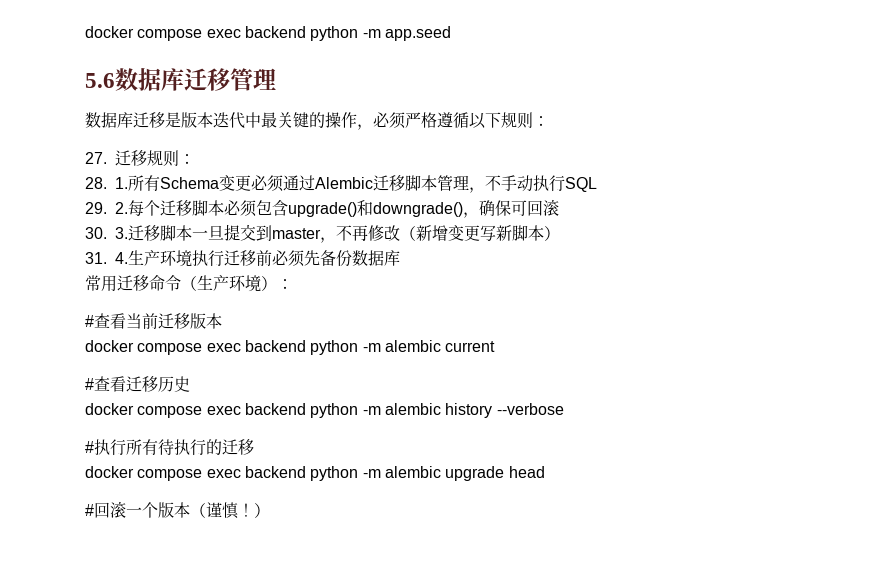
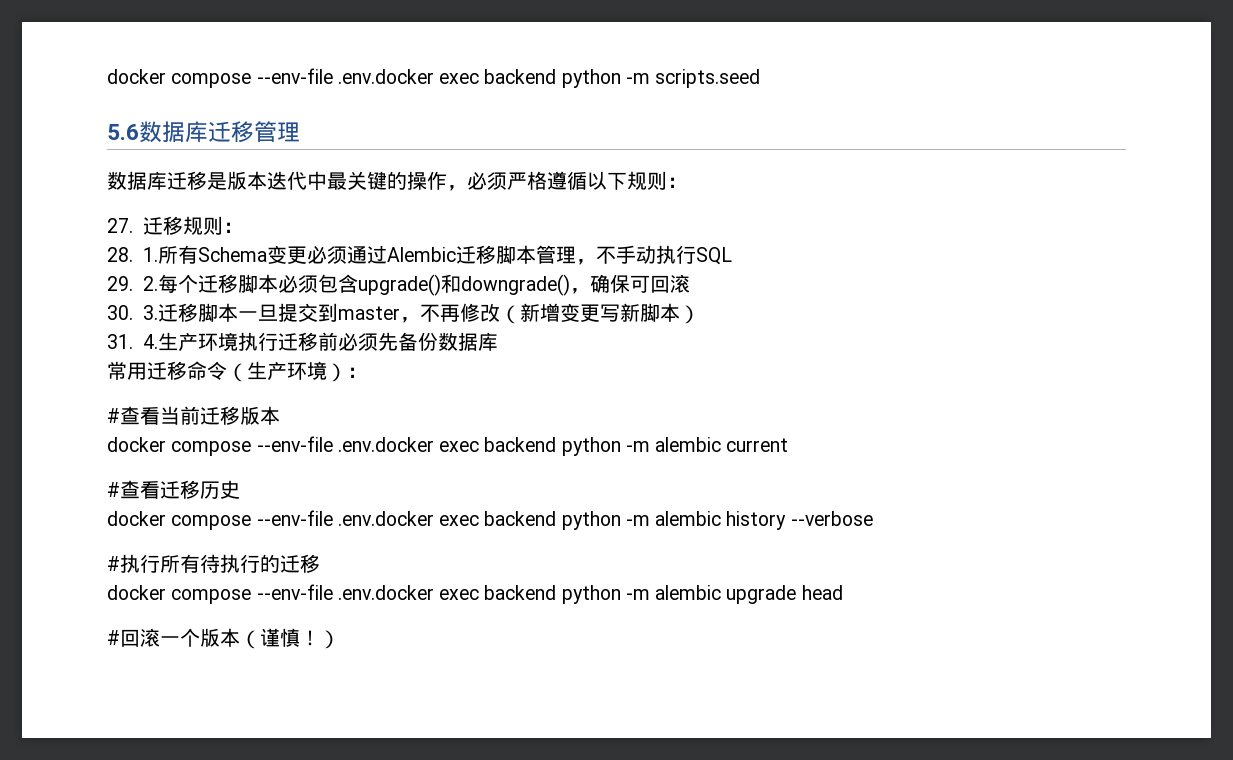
[85,26,451,41] docker compose exec backend python -m app.seed -> [107,68,761,88] docker compose --env-file .env.docker exec backend python -m scripts.seed
(203, 349) none -> [256,436,434,452] --env-file .env.docker
(203, 412) none -> [256,510,434,526] --env-file .env.docker
(203, 475) none -> [256,584,434,600] --env-file .env.docker

